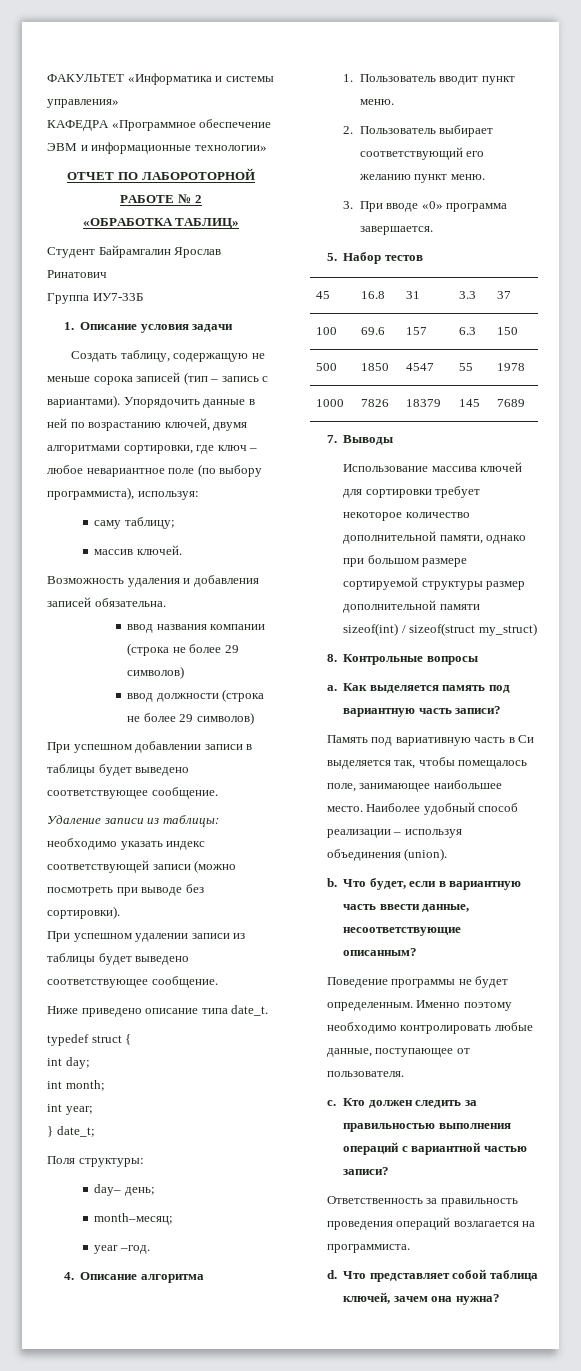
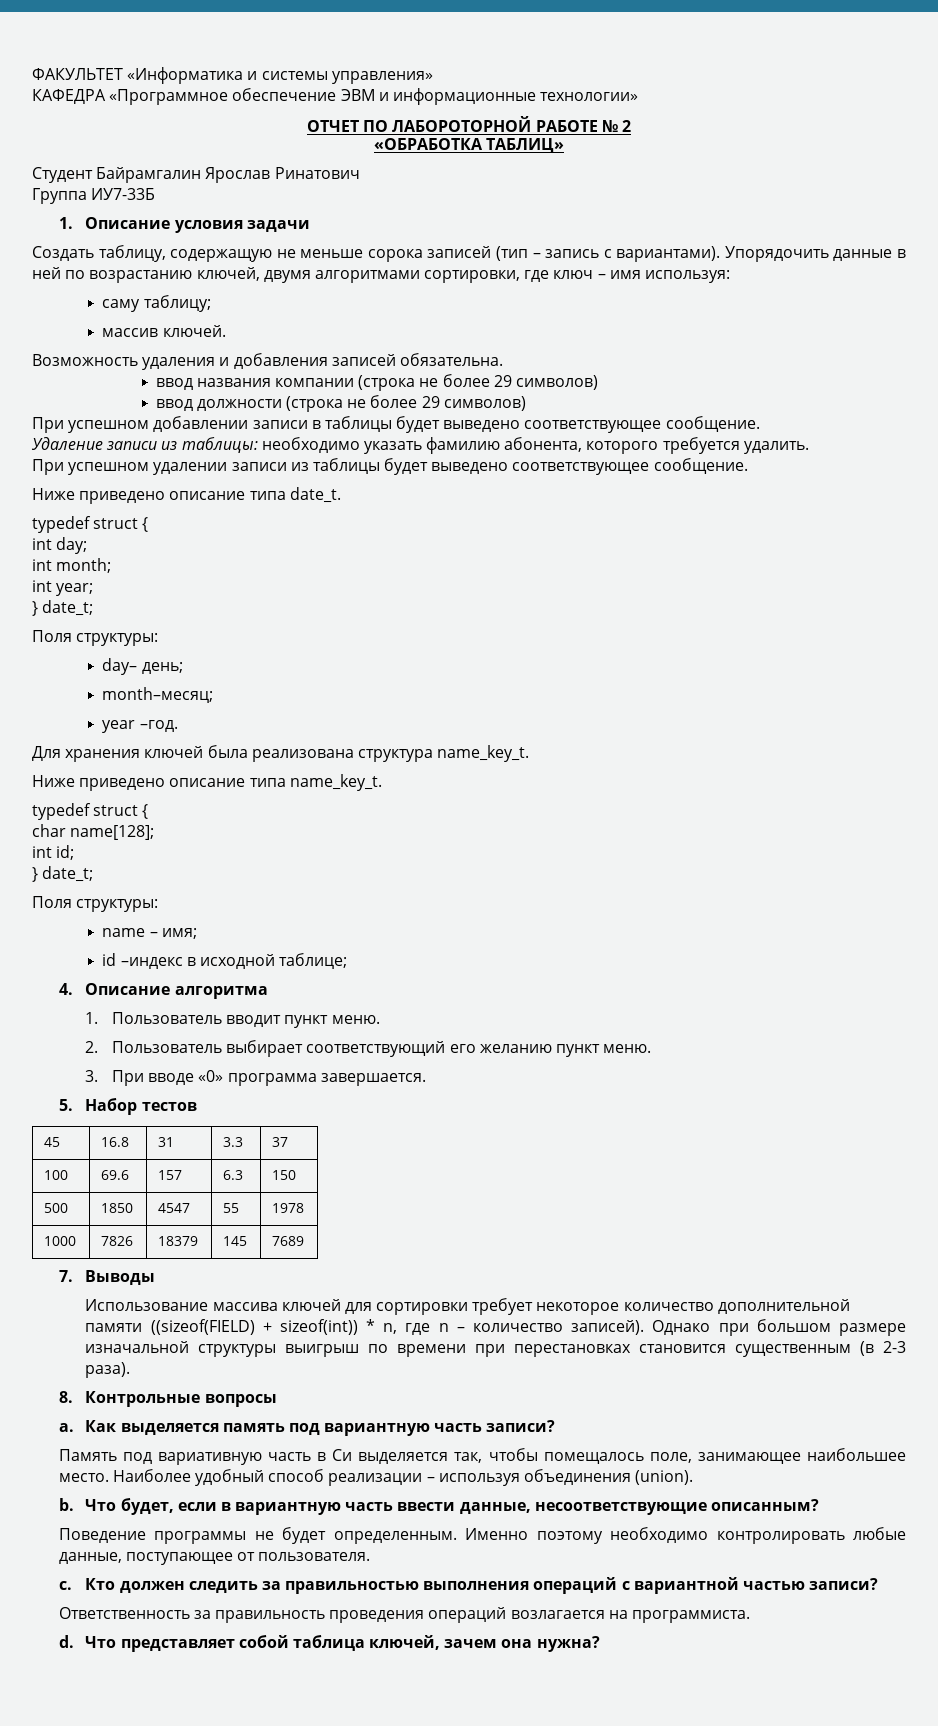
[47,464,263,477] [47,487,134,500] любое невариантное поле (по выбору программиста), -> [609,270,641,279] имя
[166,841,206,850] [47,860,237,873] [47,884,204,896] [47,906,120,919] индекс соответствующей записи (можно посмотреть при выводе без сортировки). -> [426,437,809,454] фамилию абонента, которого требуется удалить.
(150, 1249) none -> [32,745,530,762] [32,774,382,791] [32,803,149,820] [32,824,155,840] [32,845,75,860] [32,866,94,882] [32,896,159,912] [102,928,197,939] [102,953,348,969] // Для хранения ключей была реализована структура name_key_t. // Ниже приведено описание типа name_key_t. // typedef struct { // char name[128]; // int id; // } date_t; // Поля структуры: // name – имя; // id –индекс в исходной таблице;
[439,535,527,544] [343,555,468,567] [343,577,526,590] [343,600,480,613] [343,623,537,636] памяти, однако при большом размере сортируемой структуры размер дополнительной памяти sizeof(int) / sizeof(struct my_struct) -> [85,1319,906,1336] [85,1341,906,1357] [85,1362,131,1378] памяти ((sizeof(FIELD) + sizeof(int)) * n, где n – количество записей). Однако при большом размере изначальной структуры выигрыш по времени при перестановках становится существенным (в 2-3 раза).

